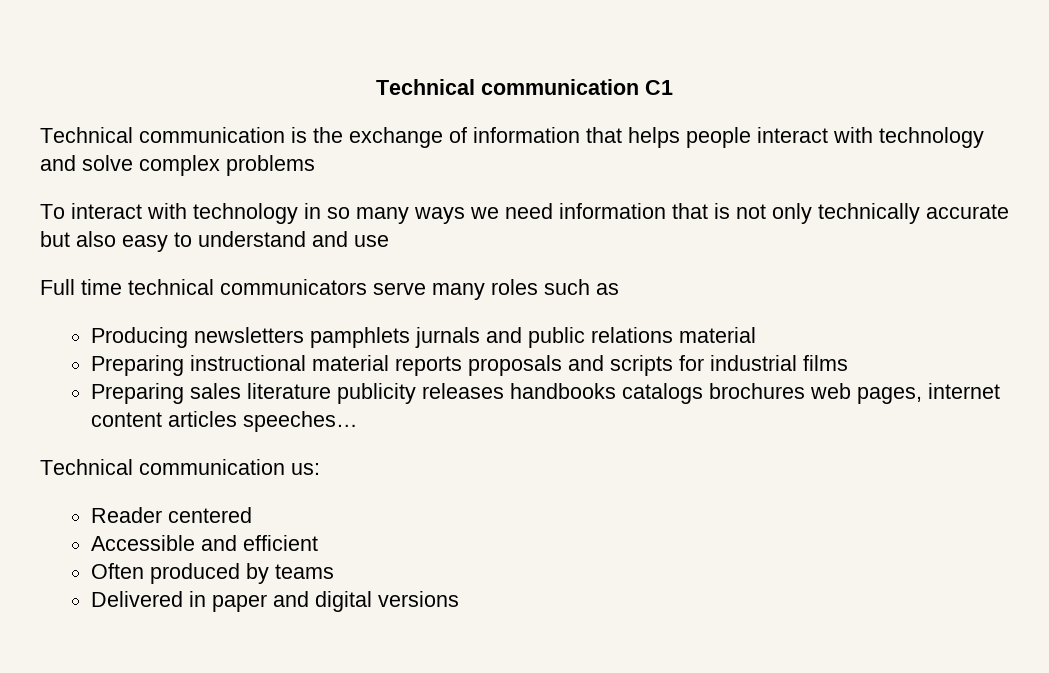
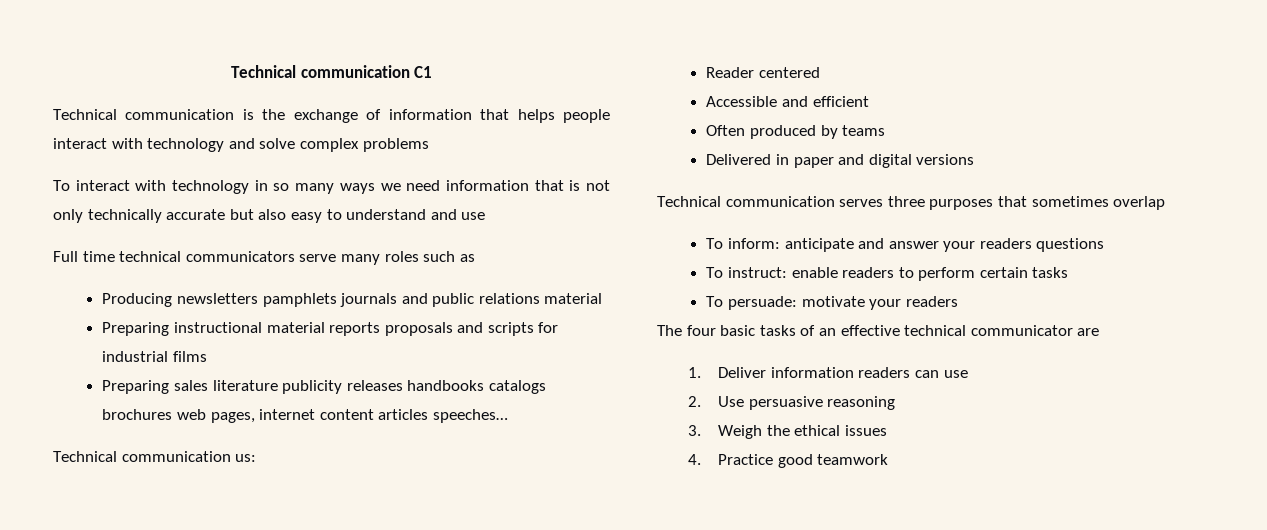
[415,327,481,348] jurnals -> [340,293,398,307] journals
(460, 599) none -> [657,196,1166,210] [706,238,1105,252] [706,267,1069,281] [706,296,958,310] [657,325,1100,336] [687,367,968,378] [687,396,896,410] [687,425,888,439] [687,454,889,468] // Technical communication serves three purposes that sometimes overlap // To inform: anticipate and answer your readers questions // To instruct: enable readers to perform certain tasks // To persuade: motivate your readers // The four basic tasks of an effective technical communicator are // 1. Deliver information readers can use // 2. Use persuasive reasoning // 3. Weigh the ethical issues // 4. Practice good teamwork

